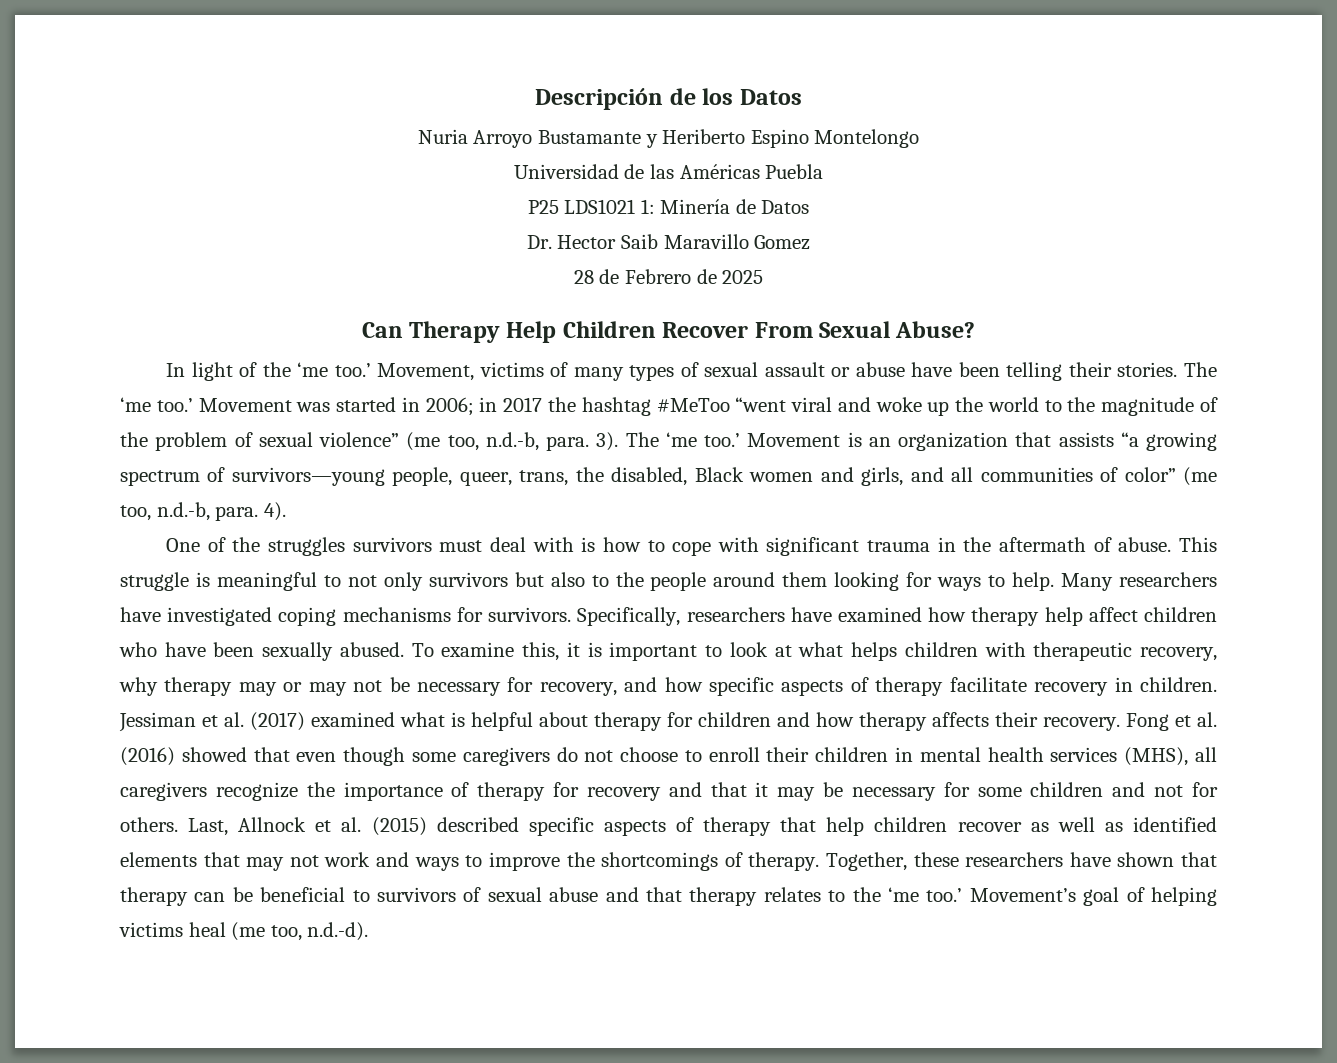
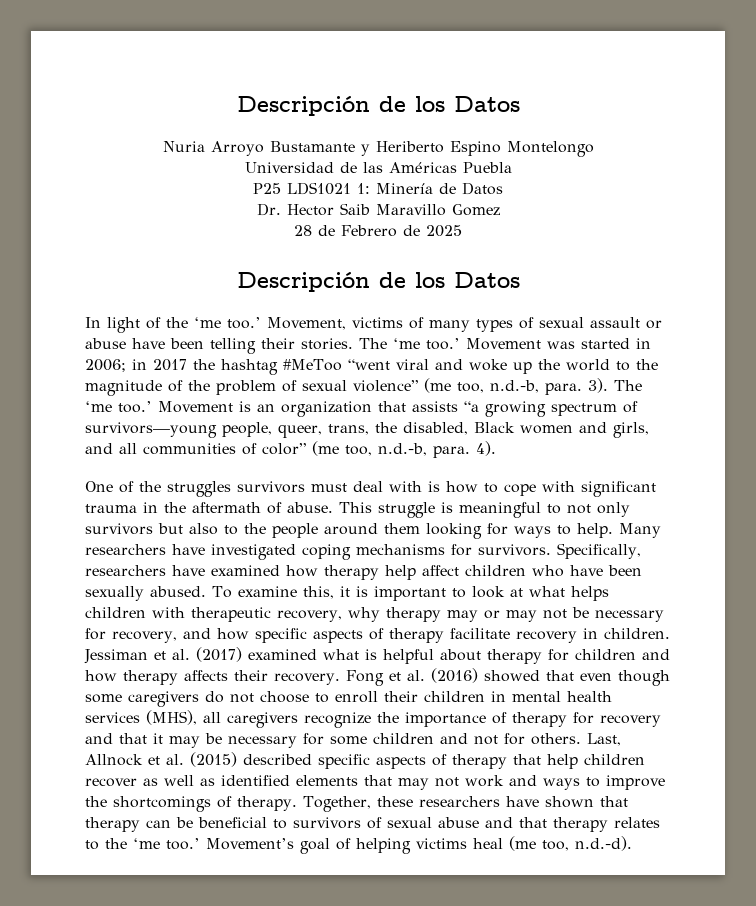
[361,321,976,343] Can Therapy Help Children Recover From Sexual Abuse? -> [236,272,520,292] Descripción de los Datos

